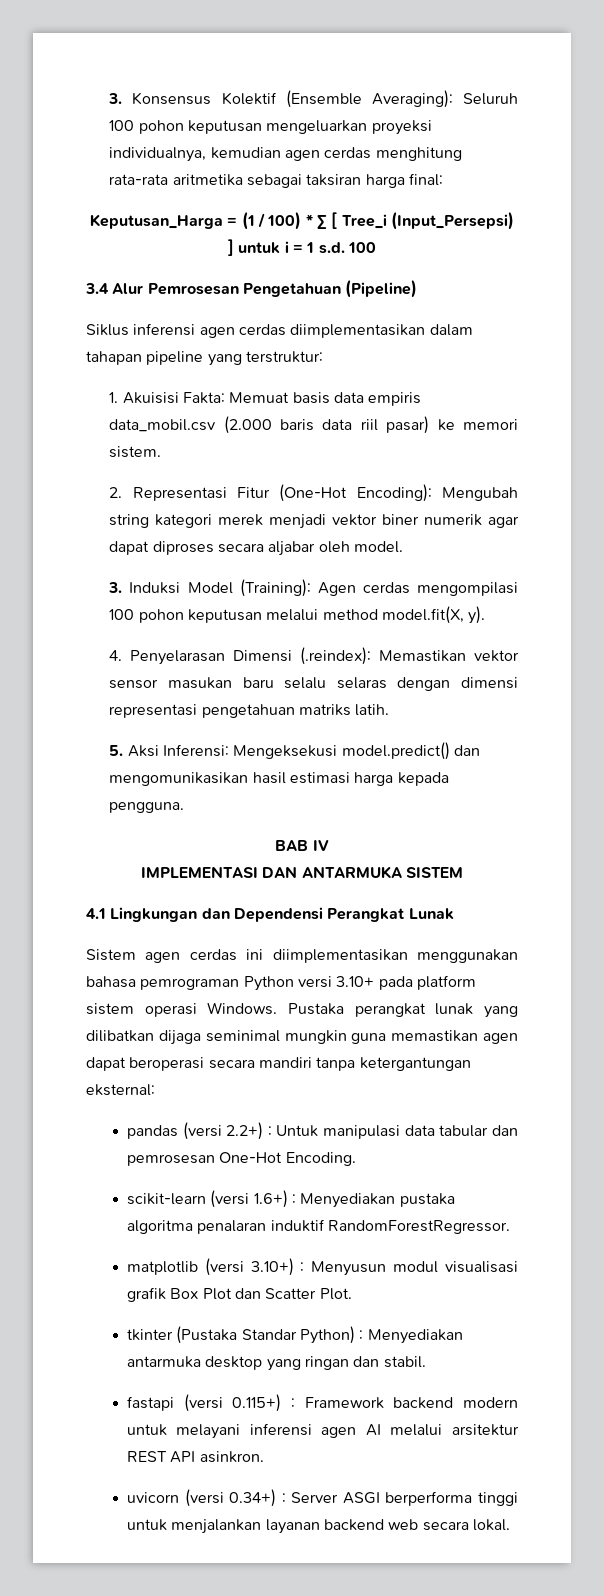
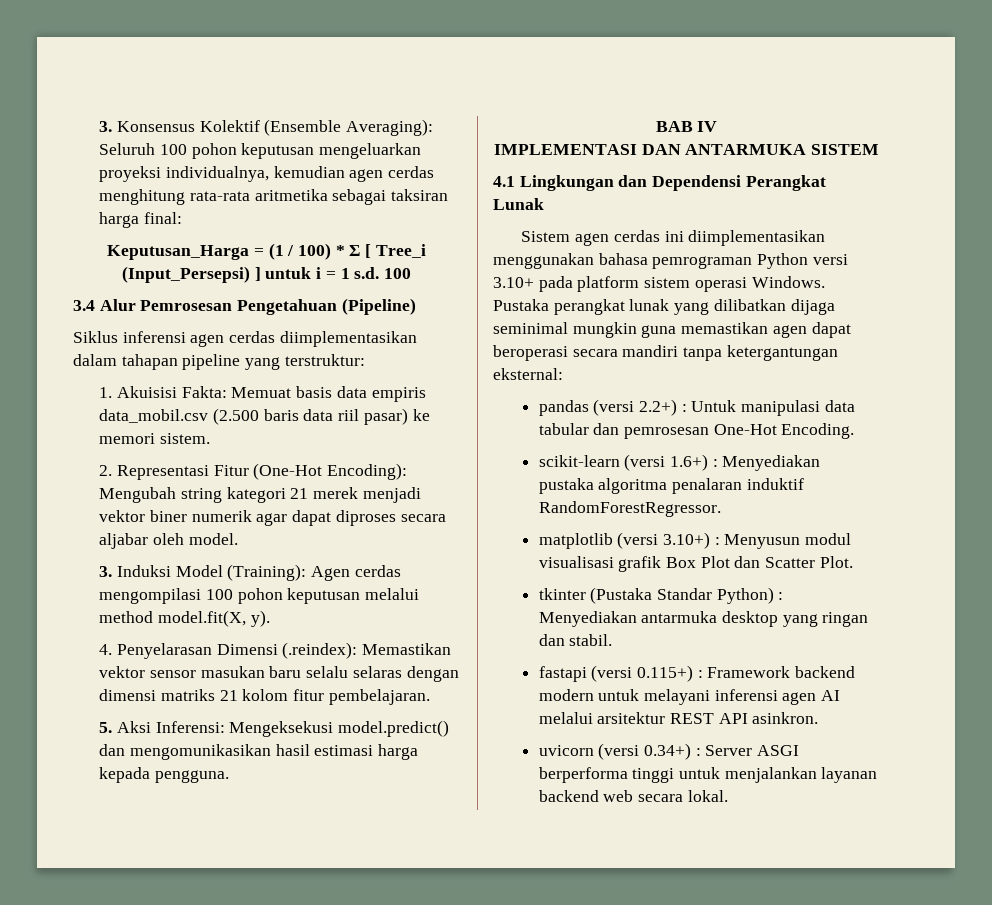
[223,416,272,434] (2.000 -> [213,408,260,425] (2.500
(213, 521) none -> [290,488,309,499] 21
[109,704,390,718] representasi pengetahuan matriks latih. -> [161,689,430,705] matriks 21 kolom fitur pembelajaran.

